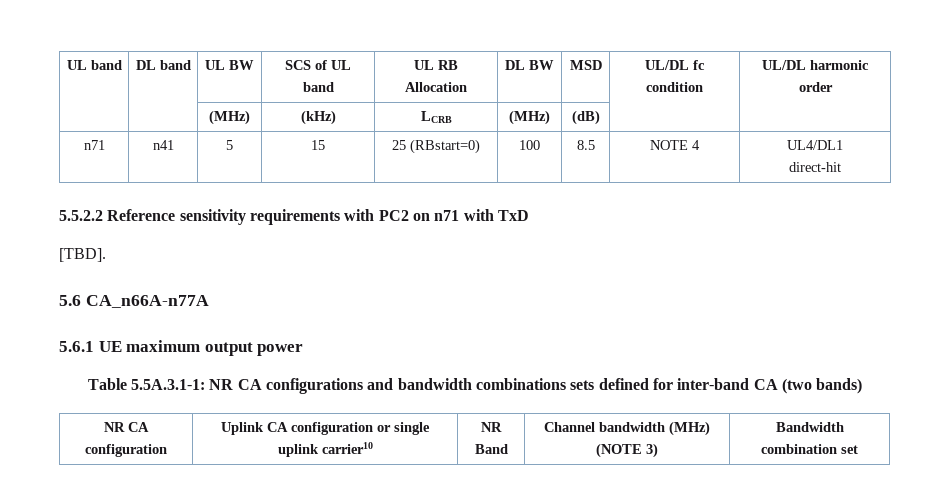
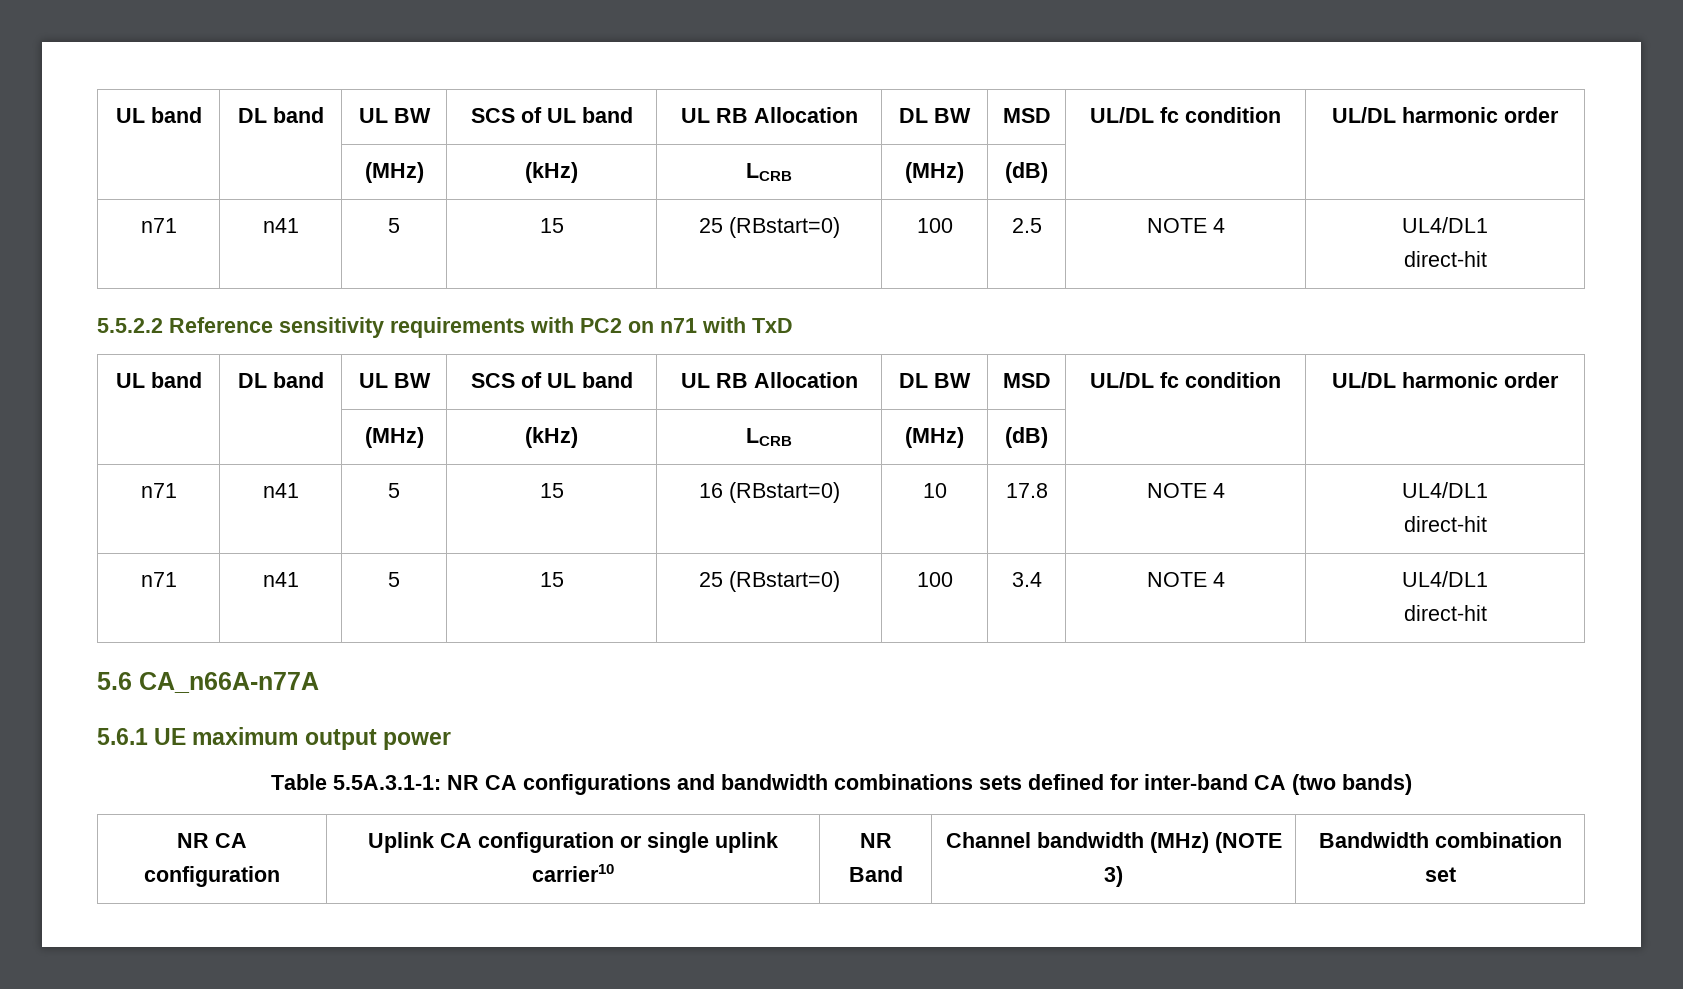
[576,140,595,150] 8.5 -> [1011,218,1042,233] 2.5
[59,248,106,262] // [TBD]. -> [115,372,202,388] [237,372,324,388] [358,373,431,388] [470,372,633,388] [680,372,858,388] [899,373,972,388] [1002,373,1051,388] [1090,372,1281,388] [1332,372,1559,388] [364,427,424,448] [525,427,578,448] [746,428,793,446] [905,427,965,448] [1005,427,1048,448] [140,483,177,498] [262,483,299,498] [388,483,400,498] [539,483,564,498] [698,482,840,503] [922,483,947,498] [1005,483,1048,498] [1146,483,1225,498] [1402,482,1488,498] [1403,516,1487,532] [140,572,177,587] [262,572,299,587] [388,572,400,587] [539,572,564,587] [698,571,840,592] [916,572,953,587] [1011,572,1042,587] [1146,572,1225,587] [1402,571,1488,587] [1403,605,1487,621] // UL band | DL band | UL BW | SCS of UL band | UL RB Allocation | DL BW | MSD | UL/DL fc condition | UL/DL harmonic order // | | (MHz) | (kHz) | LCRB | (MHz) | (dB) | | // n71 | n41 | 5 | 15 | 16 (RBstart=0) | 10 | 17.8 | NOTE 4 | UL4/DL1 // direct-hit // n71 | n41 | 5 | 15 | 25 (RBstart=0) | 100 | 3.4 | NOTE 4 | UL4/DL1 // direct-hit

